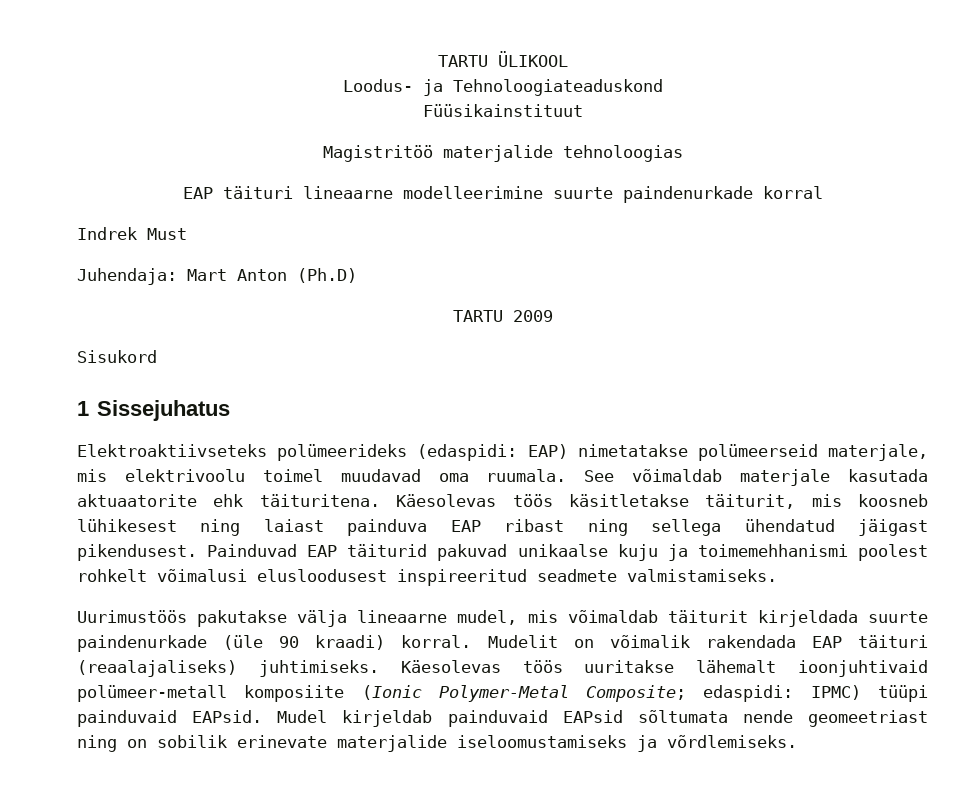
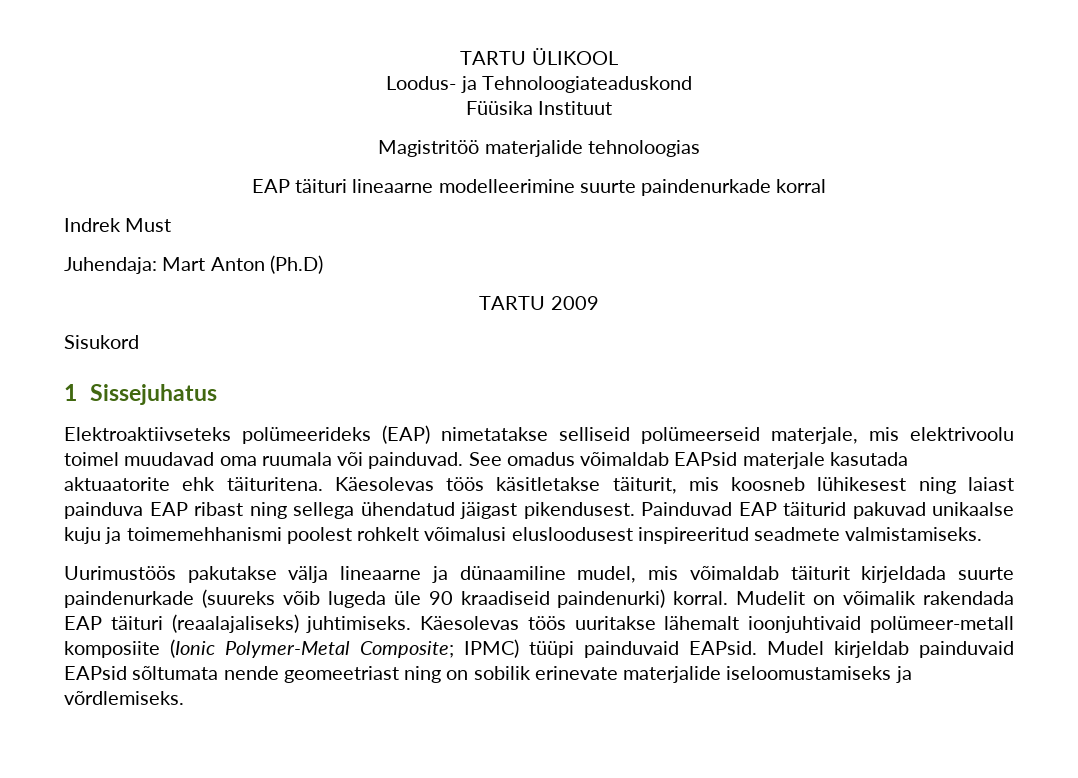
[422,104,583,117] Füüsikainstituut -> [465,101,613,115] Füüsika Instituut
[417,444,688,461] (edaspidi: EAP) nimetatakse -> [382,425,630,444] (EAP) nimetatakse selliseid
[486,469,723,482] ruumala. See võimaldab -> [261,452,738,469] ruumala või painduvad. See omadus võimaldab EAPsid
(448, 616) none -> [431,566,566,583] ja dünaamiline
[223,635,386,650] (üle 90 kraadi) -> [201,589,666,608] (suureks võib lugeda üle 90 kraadiseid paindenurki)
[703,685,794,702] edaspidi: -> (454, 649) none

